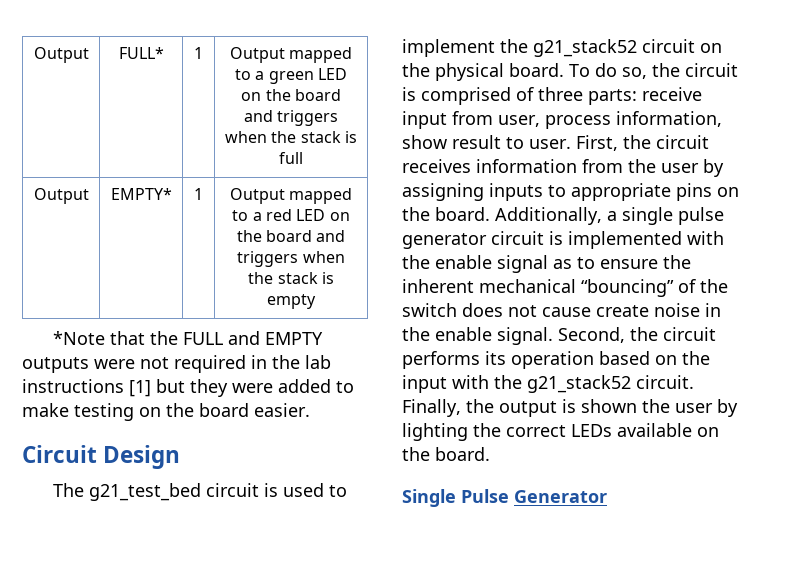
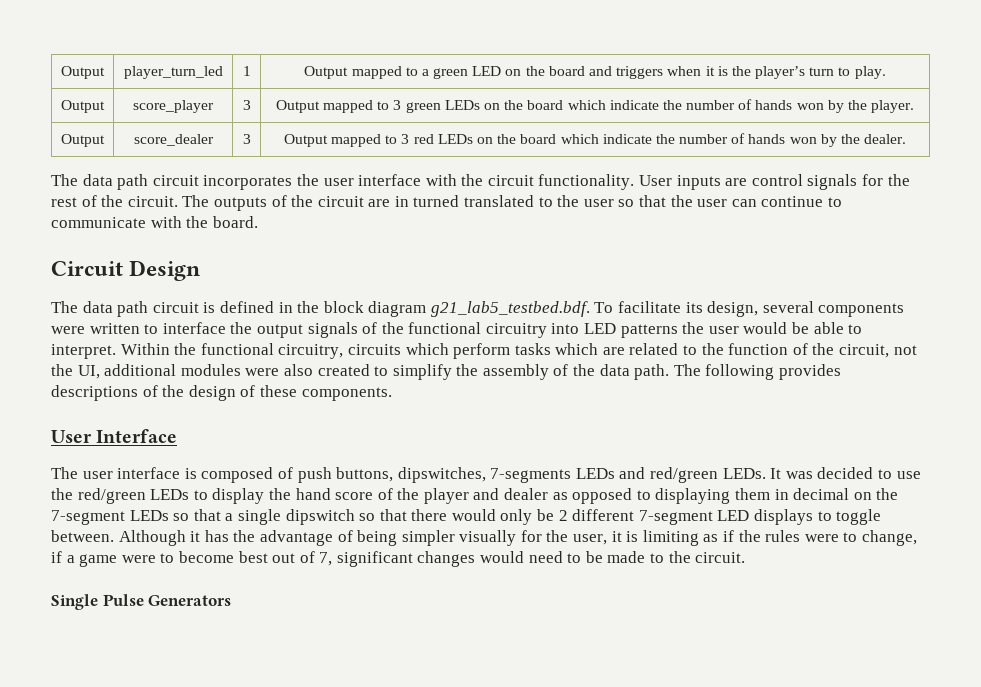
[33,47,89,63] [118,47,164,59] Output | FULL* -> [61,66,105,79] [123,66,223,79] Output | player_turn_led
[271,131,357,143] [279,152,303,164] [33,188,89,204] [110,188,172,200] [194,188,203,200] [229,188,353,204] [232,209,350,221] [236,230,346,242] [237,251,345,267] [248,272,334,284] [267,294,316,309] [53,331,324,345] [22,355,331,373] [22,379,354,397] [22,403,310,421] [22,445,181,469] [53,483,348,501] [402,39,722,57] [402,63,738,81] [402,87,702,105] [402,111,722,129] [402,135,709,151] [402,159,724,177] [402,183,739,201] [402,207,724,225] [402,231,724,249] [402,255,691,273] [402,279,728,297] [402,303,721,317] [402,327,716,345] [402,351,710,369] [402,375,694,393] [402,399,738,417] [402,423,719,441] [402,447,490,461] the stack is full // Output | EMPTY* | 1 | Output mapped to a red LED on the board and triggers when the stack is empty // *Note that the FULL and EMPTY outputs were not required in the lab instructions [1] but they were added to make testing on the board easier. // Circuit Design // The g21_test_bed circuit is used to implement the g21_stack52 circuit on the physical board. To do so, the circuit is comprised of three parts: receive input from user, process information, show result to user. First, the circuit receives information from the user by assigning inputs to appropriate pins on the board. Additionally, a single pulse generator circuit is implemented with the enable signal as to ensure the inherent mechanical “bouncing” of the switch does not cause create noise in the enable signal. Second, the circuit performs its operation based on the input with the g21_stack52 circuit. Finally, the output is shown the user by lighting the correct LEDs available on the board. -> [705,66,886,79] [61,100,105,113] [133,100,214,113] [242,100,251,110] [275,99,915,113] [61,134,105,147] [133,134,214,146] [242,134,251,144] [283,133,907,147] [51,174,910,190] [51,195,842,211] [51,216,258,228] [51,260,201,281] [51,301,905,317] [51,322,863,338] [51,343,917,359] [51,364,842,380] [51,385,392,401] [51,429,178,443] [51,467,921,483] [51,488,899,504] [51,509,882,525] [51,530,917,546] [51,551,746,567] it is the player’s turn to play. // Output | score_player | 3 | Output mapped to 3 green LEDs on the board which indicate the number of hands won by the player. // Output | score_dealer | 3 | Output mapped to 3 red LEDs on the board which indicate the number of hands won by the dealer. // The data path circuit incorporates the user interface with the circuit functionality. User inputs are control signals for the rest of the circuit. The outputs of the circuit are in turned translated to the user so that the user can continue to communicate with the board. // Circuit Design // The data path circuit is defined in the block diagram g21_lab5_testbed.bdf. To facilitate its design, several components were written to interface the output signals of the functional circuitry into LED patterns the user would be able to interpret. Within the functional circuitry, circuits which perform tasks which are related to the function of the circuit, not the UI, additional modules were also created to simplify the assembly of the data path. The following provides descriptions of the design of these components. // User Interface // The user interface is composed of push buttons, dipswitches, 7-segments LEDs and red/green LEDs. It was decided to use the red/green LEDs to display the hand score of the player and dealer as opposed to displaying them in decimal on the 7-segment LEDs so that a single dipswitch so that there would only be 2 different 7-segment LED displays to toggle between. Although it has the advantage of being simpler visually for the user, it is limiting as if the rules were to change, if a game were to become best out of 7, significant changes would need to be made to the circuit.
[514,490,607,503] Generator -> [148,595,232,606] Generators

